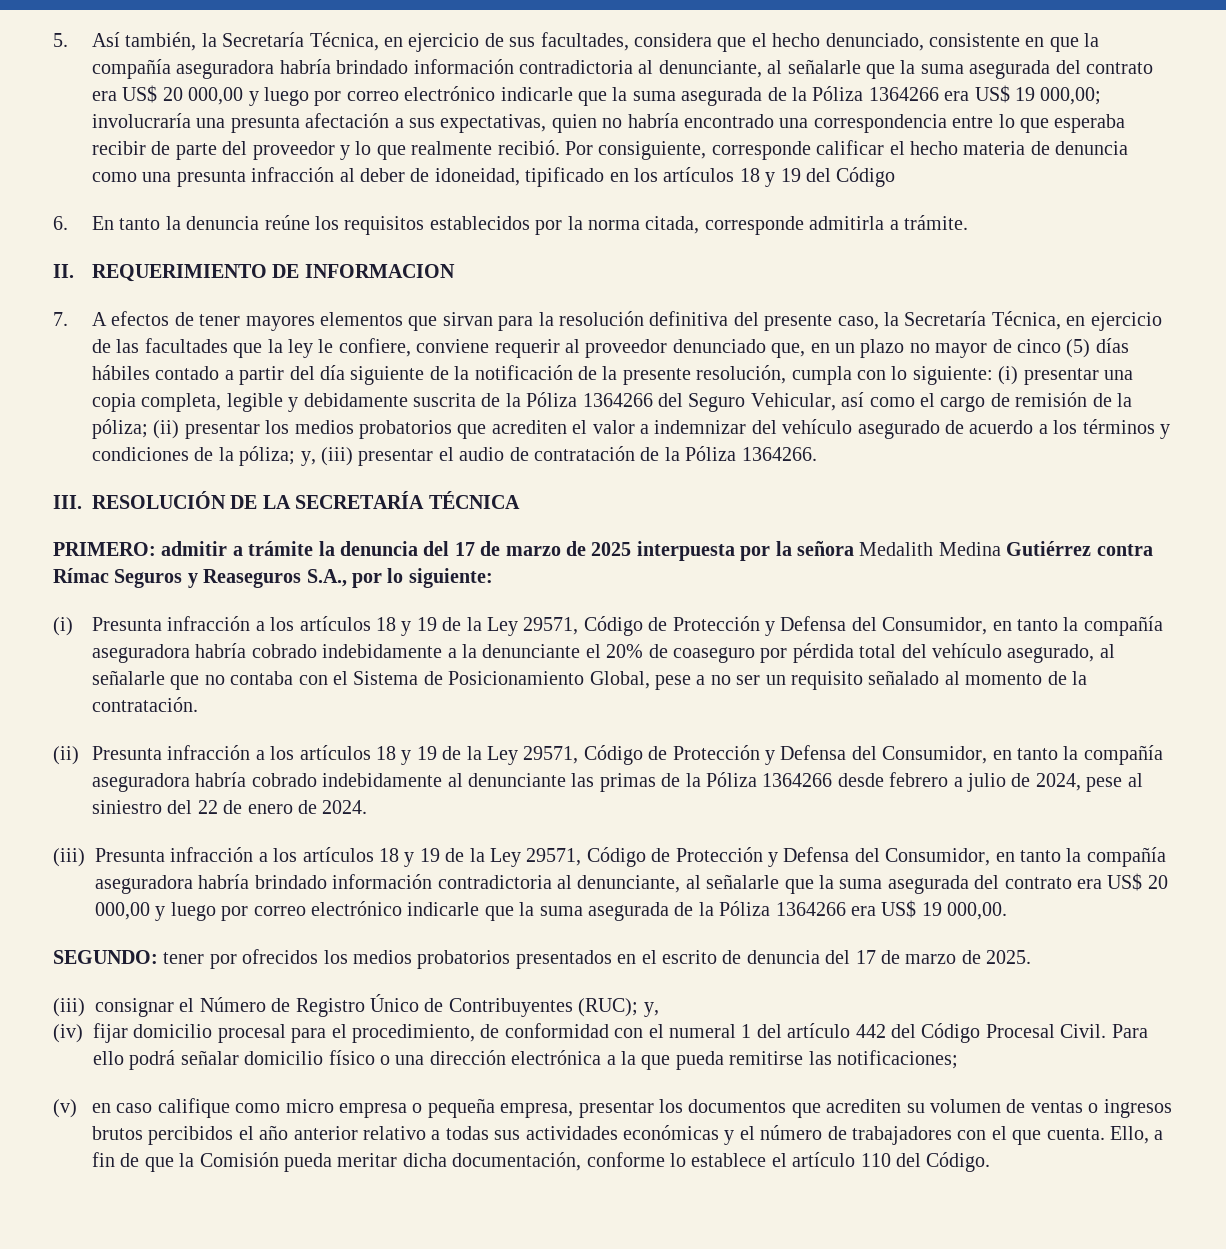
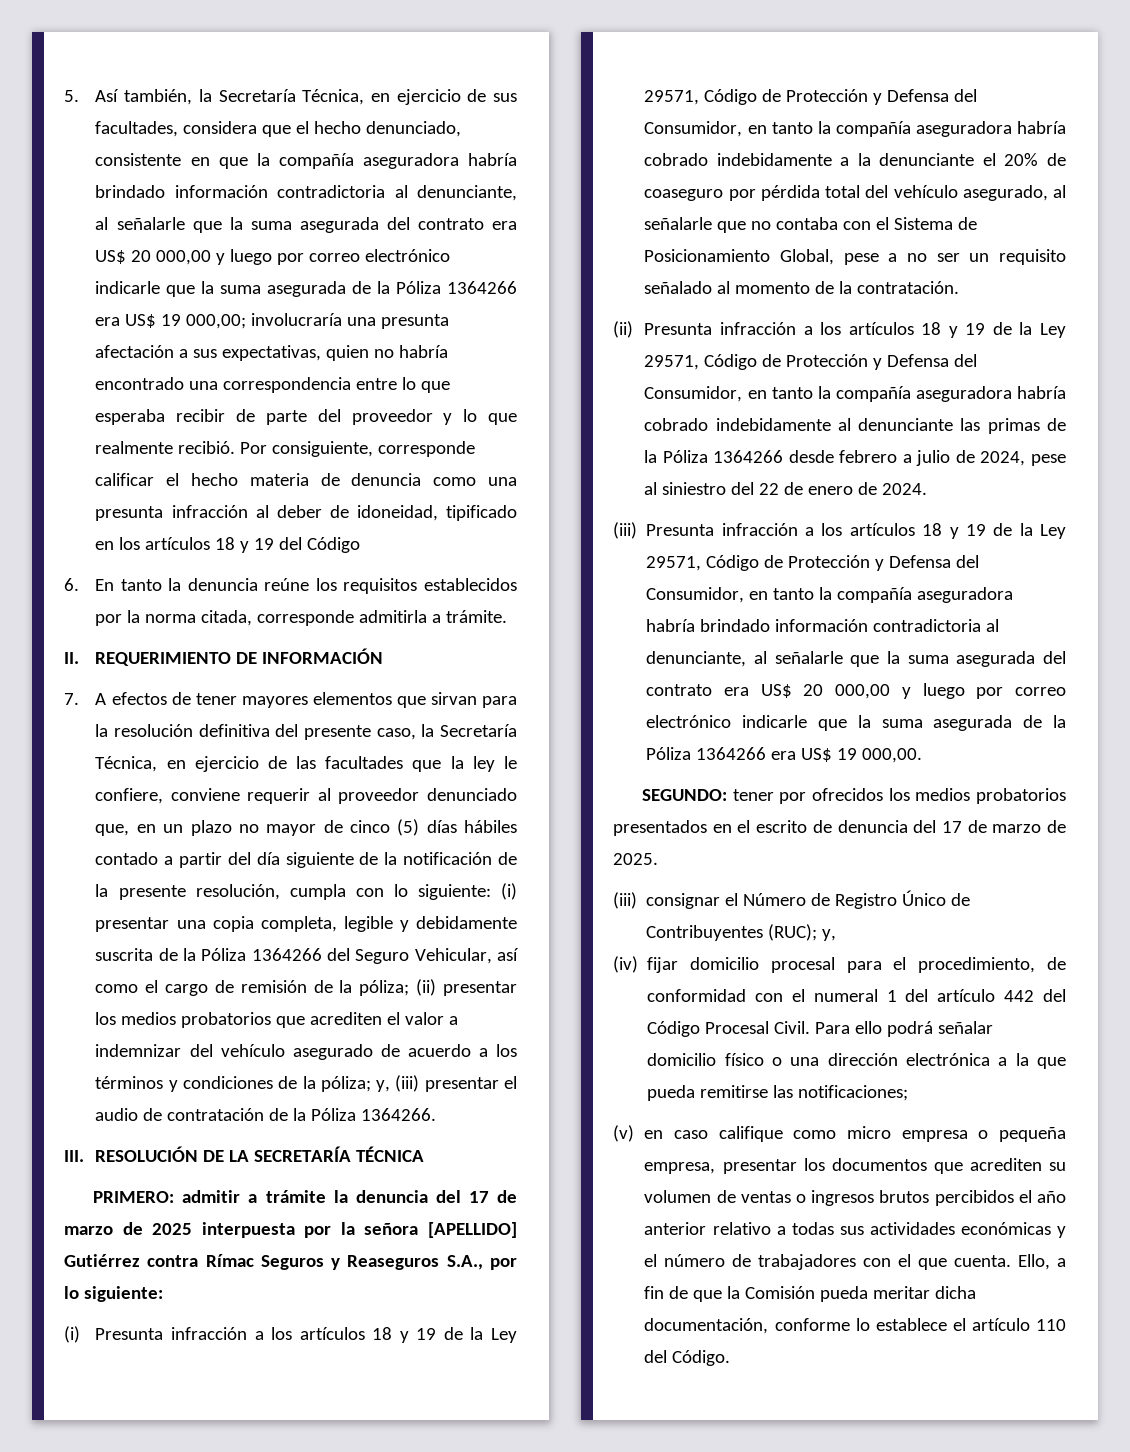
[304,264,455,278] INFORMACION -> [262,648,384,664] INFORMACIÓN
[859,542,1001,556] Medalith Medina -> [427,1222,517,1238] [APELLIDO]

